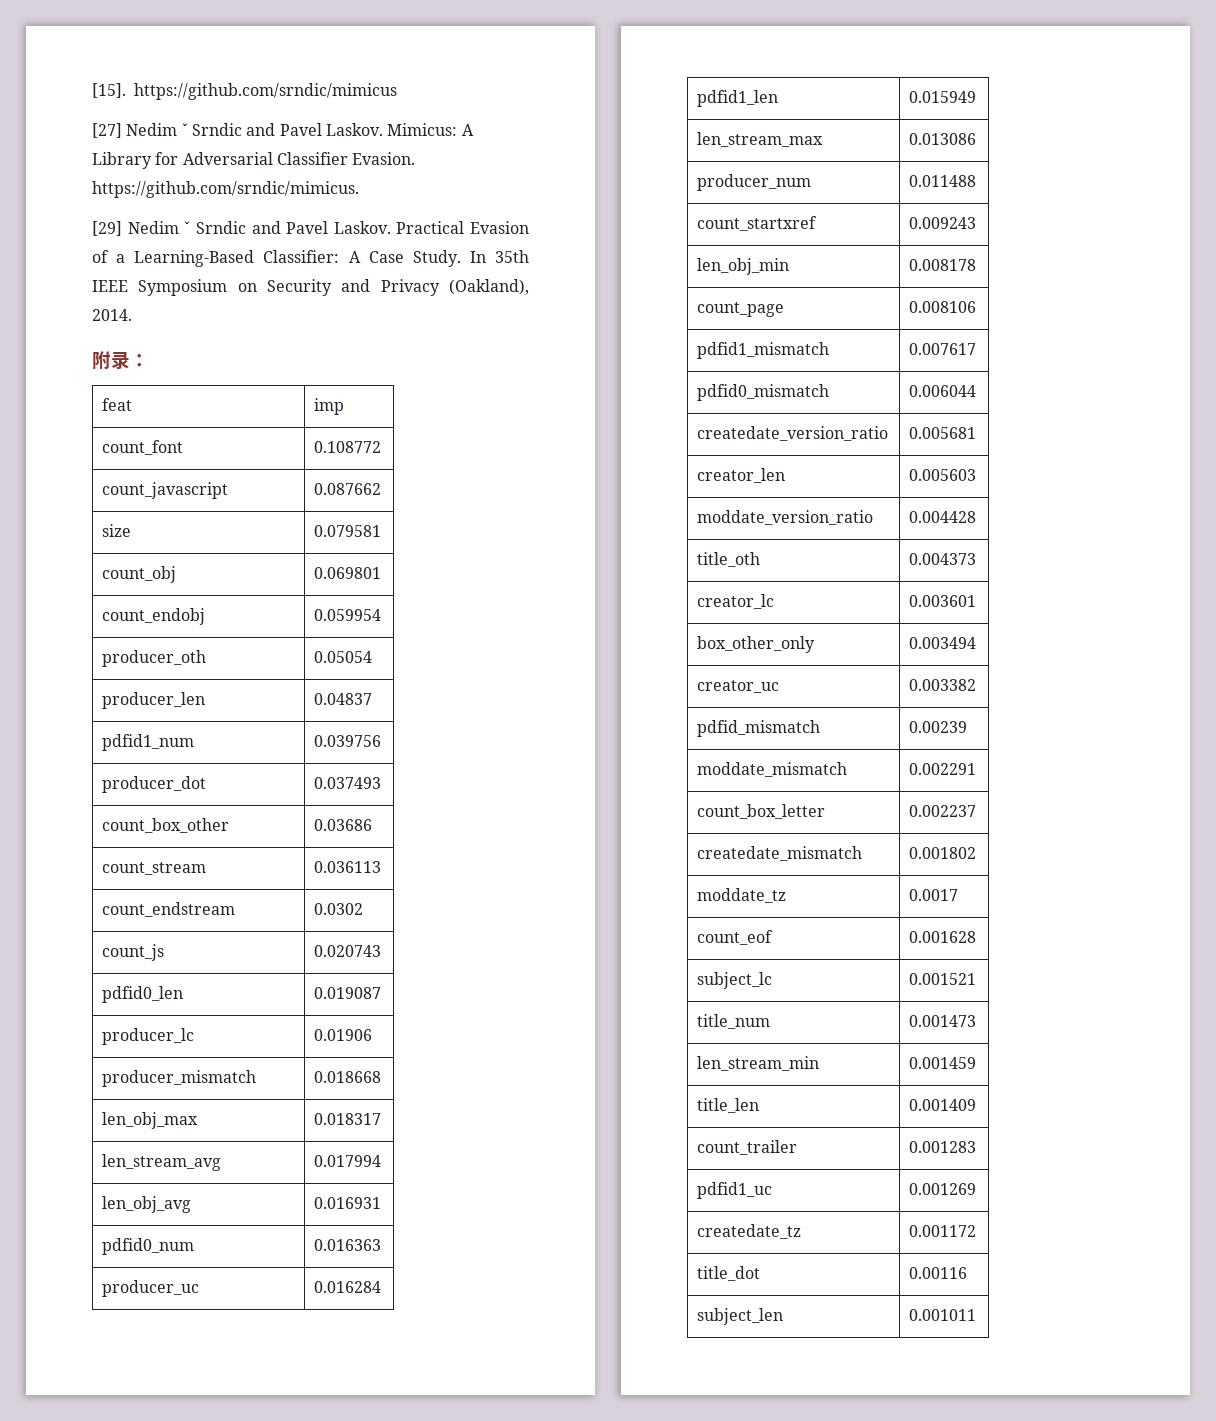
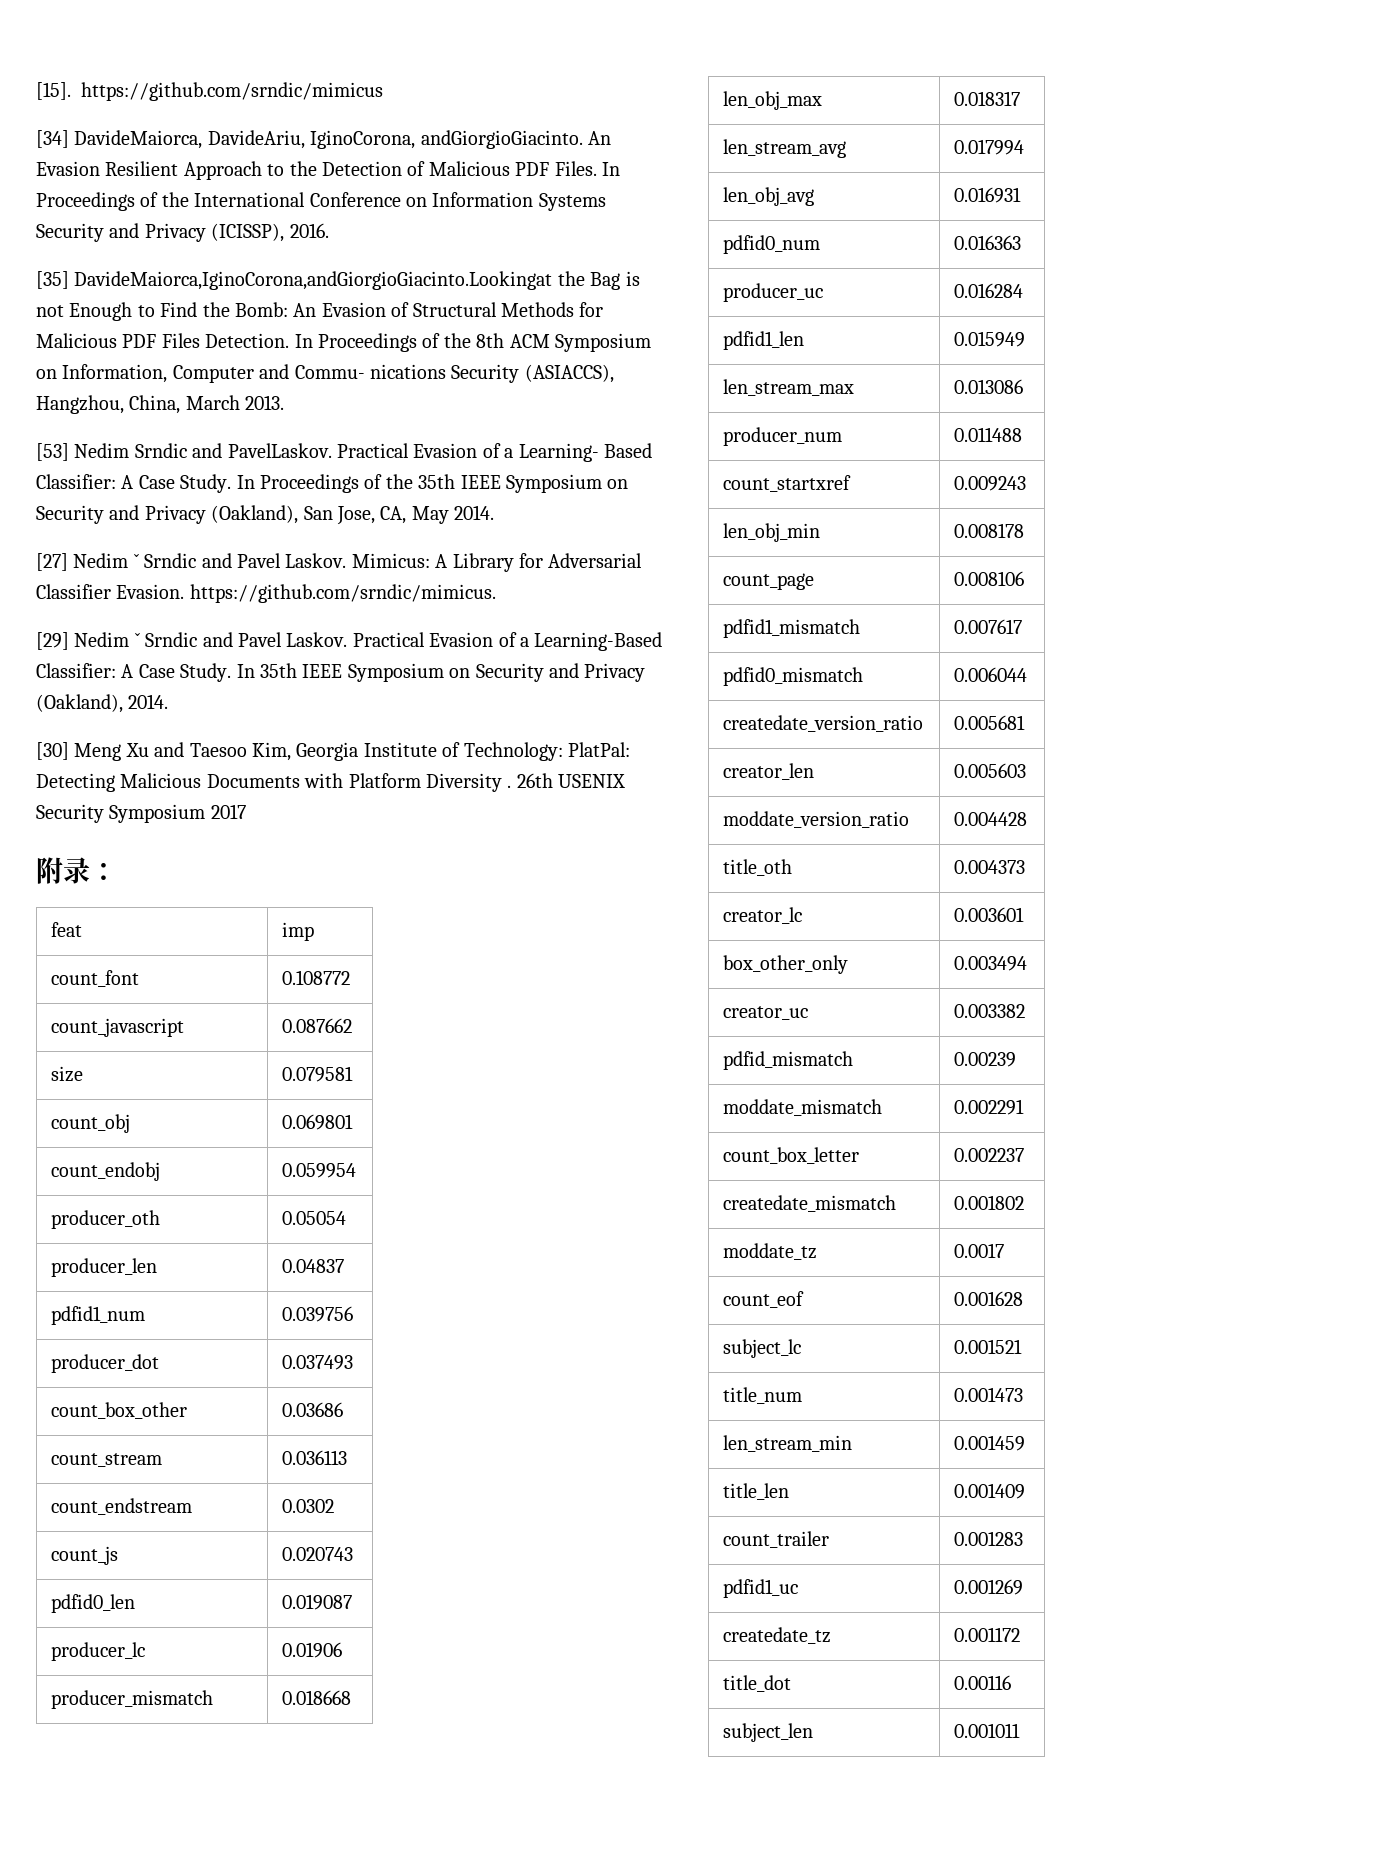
(397, 91) none -> [36,130,611,149] [36,161,620,180] [36,192,606,211] [36,223,329,242] [36,271,640,290] [36,302,604,321] [36,333,651,352] [36,364,614,383] [36,395,285,414] [36,443,652,462] [36,474,629,493] [36,505,495,525] // [34] DavideMaiorca, DavideAriu, IginoCorona, andGiorgioGiacinto. An Evasion Resilient Approach to the Detection of Malicious PDF Files. In Proceedings of the International Conference on Information Systems Security and Privacy (ICISSP), 2016. // [35] DavideMaiorca,IginoCorona,andGiorgioGiacinto.Lookingat the Bag is not Enough to Find the Bomb: An Evasion of Structural Methods for Malicious PDF Files Detection. In Proceedings of the 8th ACM Symposium on Information, Computer and Commu- nications Security (ASIACCS), Hangzhou, China, March 2013. // [53] Nedim Srndic and PavelLaskov. Practical Evasion of a Learning- Based Classifier: A Case Study. In Proceedings of the 35th IEEE Symposium on Security and Privacy (Oakland), San Jose, CA, May 2014.
(132, 315) none -> [36,742,630,761] [36,773,626,792] [36,804,246,823] // [30] Meng Xu and Taesoo Kim, Georgia Institute of Technology: PlatPal: Detecting Malicious Documents with Platform Diversity . 26th USENIX Security Symposium 2017

